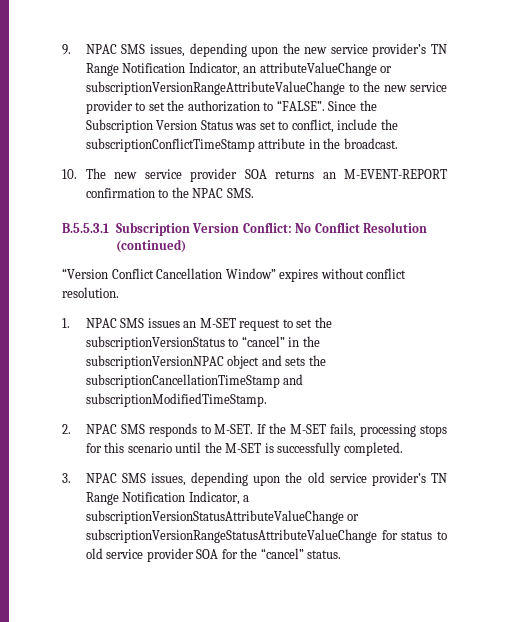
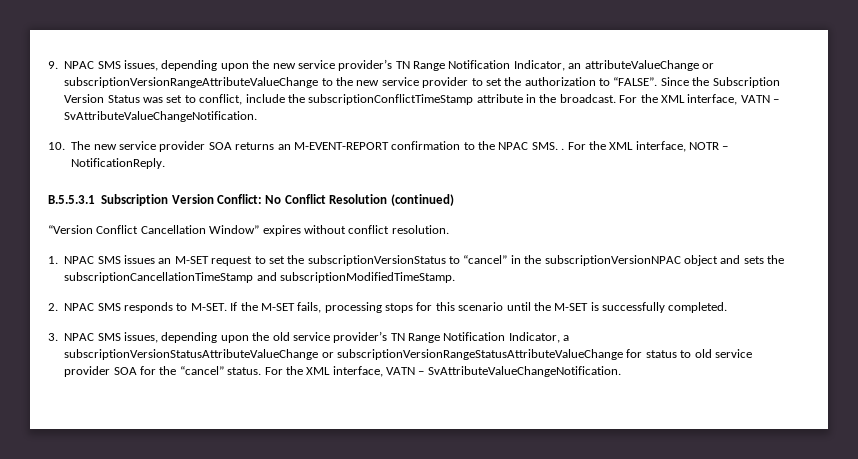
(398, 143) none -> [619,94,779,105] [64,111,258,122] For the XML interface, VATN – SvAttributeValueChangeNotification.
(254, 193) none -> [561,141,729,152] [71,158,166,169] . For the XML interface, NOTR – NotificationReply.
(342, 554) none -> [264,366,621,377] For the XML interface, VATN – SvAttributeValueChangeNotification.

